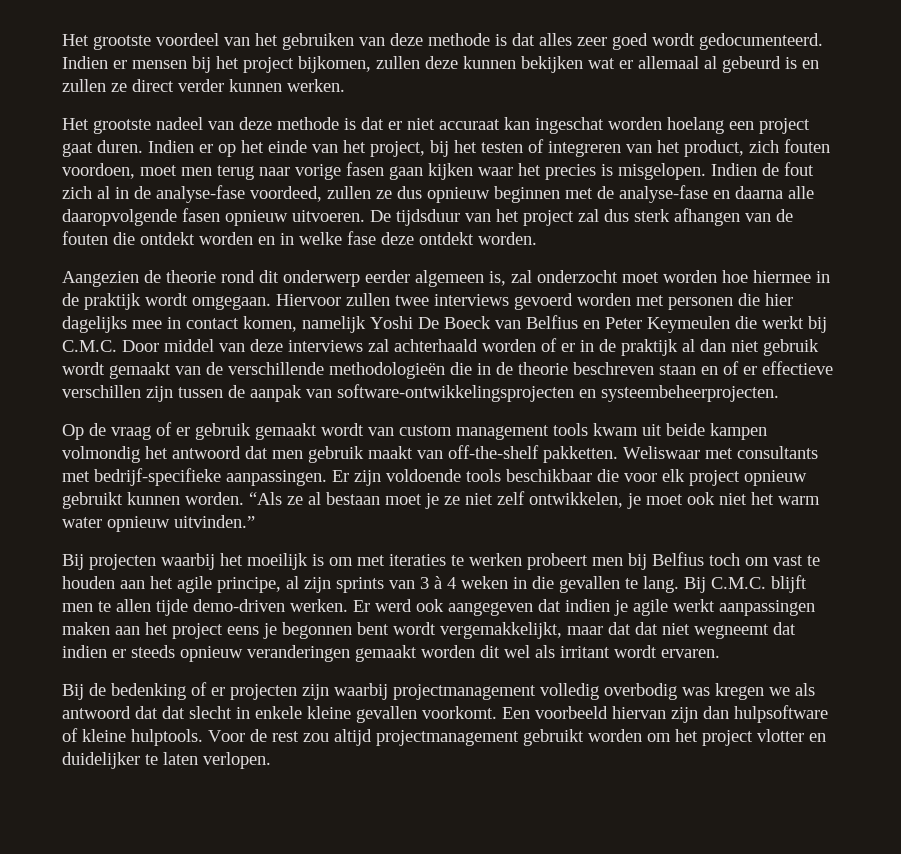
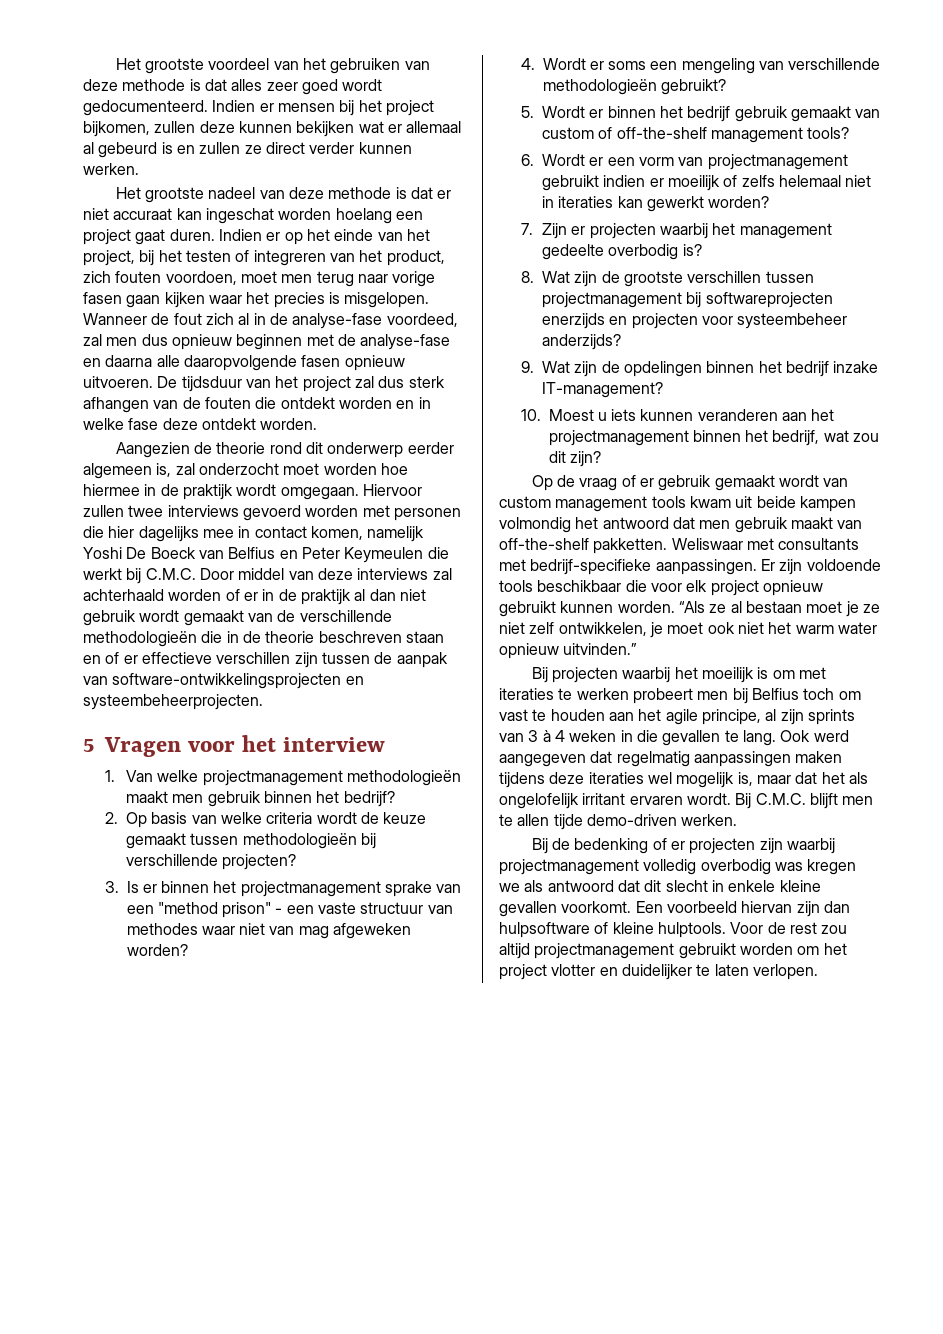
[711,163,757,176] Indien -> [83,313,147,325] Wanneer
[327,186,392,199] zullen ze -> [83,334,138,346] zal men
(779, 393) none -> [83,735,385,757] [104,770,461,786] [126,791,395,807] [104,812,427,828] [126,833,376,849] [126,854,297,870] [104,881,462,897] [126,902,453,918] [126,923,412,939] [126,944,188,956] [520,58,881,74] [542,79,726,95] [520,106,881,122] [542,127,850,143] [520,154,848,170] [542,175,872,191] [542,196,770,212] [520,223,832,239] [542,244,702,260] [520,271,814,287] [542,292,833,308] [542,313,848,329] [542,334,622,350] [520,361,879,377] [542,382,664,398] [520,409,835,421] [548,430,880,446] [548,451,601,467] // 5 Vragen voor het interview // 1. Van welke projectmanagement methodologieën maakt men gebruik binnen het bedrijf? // 2. Op basis van welke criteria wordt de keuze gemaakt tussen methodologieën bij verschillende projecten? // 3. Is er binnen het projectmanagement sprake van een "method prison" - een vaste structuur van methodes waar niet van mag afgeweken worden? // 4. Wordt er soms een mengeling van verschillende methodologieën gebruikt? // 5. Wordt er binnen het bedrijf gebruik gemaakt van custom of off-the-shelf management tools? // 6. Wordt er een vorm van projectmanagement gebruikt indien er moeilijk of zelfs helemaal niet in iteraties kan gewerkt worden? // 7. Zijn er projecten waarbij het management gedeelte overbodig is? // 8. Wat zijn de grootste verschillen tussen projectmanagement bij softwareprojecten enerzijds en projecten voor systeembeheer anderzijds? // 9. Wat zijn de opdelingen binnen het bedrijf inzake IT-management? // 10. Moest u iets kunnen veranderen aan het projectmanagement binnen het bedrijf, wat zou dit zijn?
(679, 584) none -> [780,730,849,742] [499,751,843,767] [499,772,868,788] [499,793,731,809] Ook werd aangegeven dat regelmatig aanpassingen maken tijdens deze iteraties wel mogelijk is, maar dat het als ongelofelijk irritant ervaren wordt.
[353,599,815,616] [62,622,796,639] [62,645,720,662] Er werd ook aangegeven dat indien je agile werkt aanpassingen maken aan het project eens je begonnen bent wordt vergemakkelijkt, maar dat dat niet wegneemt dat indien er steeds opnieuw veranderingen gemaakt worden dit wel als irritant wordt ervaren. -> (738, 820) none
[162,706,185,719] dat -> [644,880,662,892] dit

